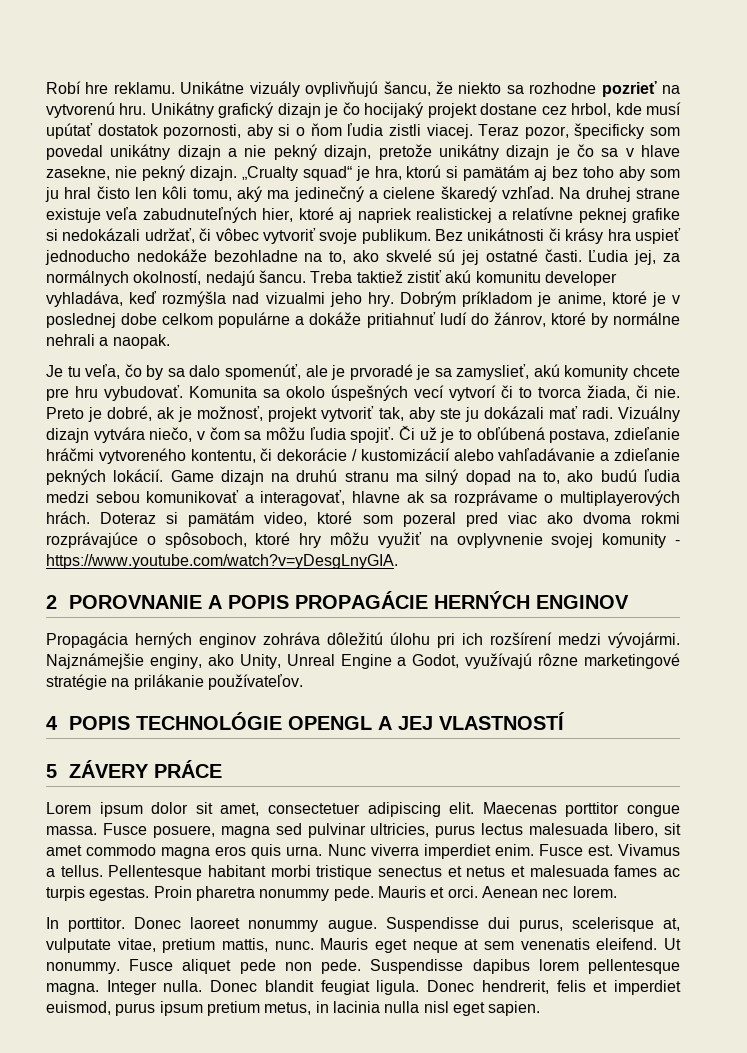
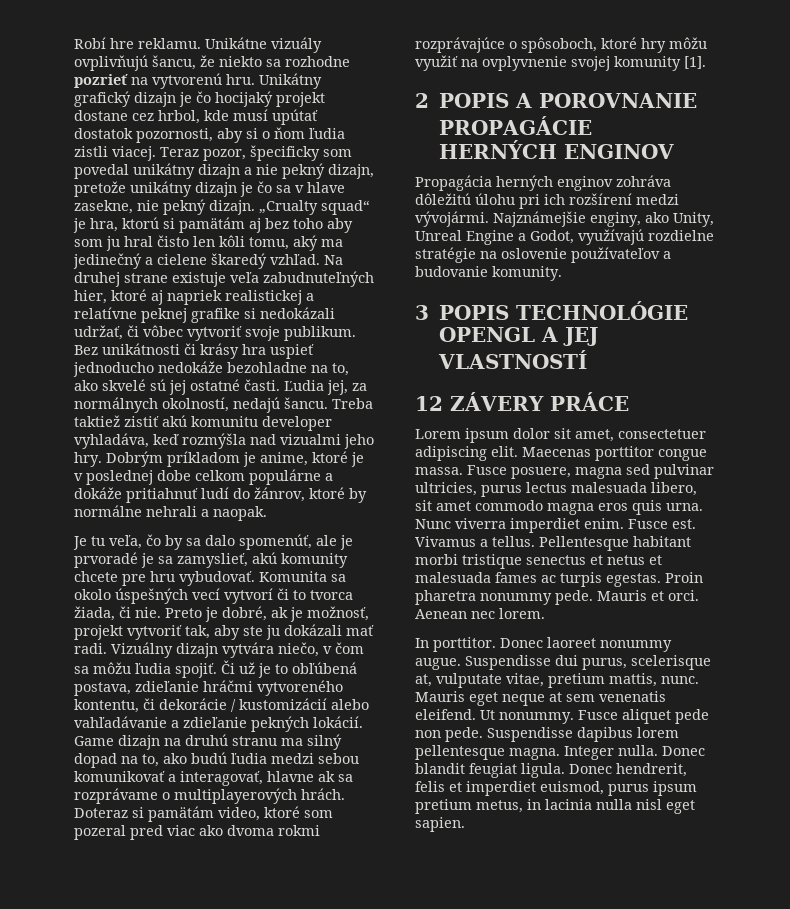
[675,540,680,545] [46,554,398,569] - https://www.youtube.com/watch?v=yDesgLnyGIA. -> [684,56,706,69] [1].
[69,595,290,609] POROVNANIE A POPIS -> [439,93,698,108] POPIS A POROVNANIE
[538,653,680,669] [46,674,303,690] [46,716,58,730] rôzne marketingové stratégie na prilákanie používateľov. // 4 -> [648,230,714,241] [415,247,671,263] [415,266,562,281] [415,305,429,320] rozdielne stratégie na oslovenie používateľov a budovanie komunity. // 3
[46,764,57,778] 5 -> [415,396,443,411] 12

